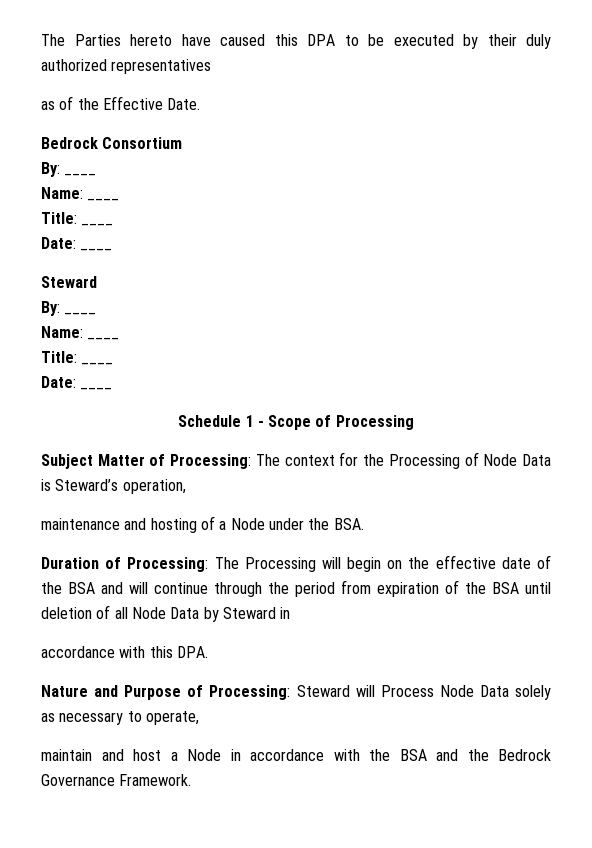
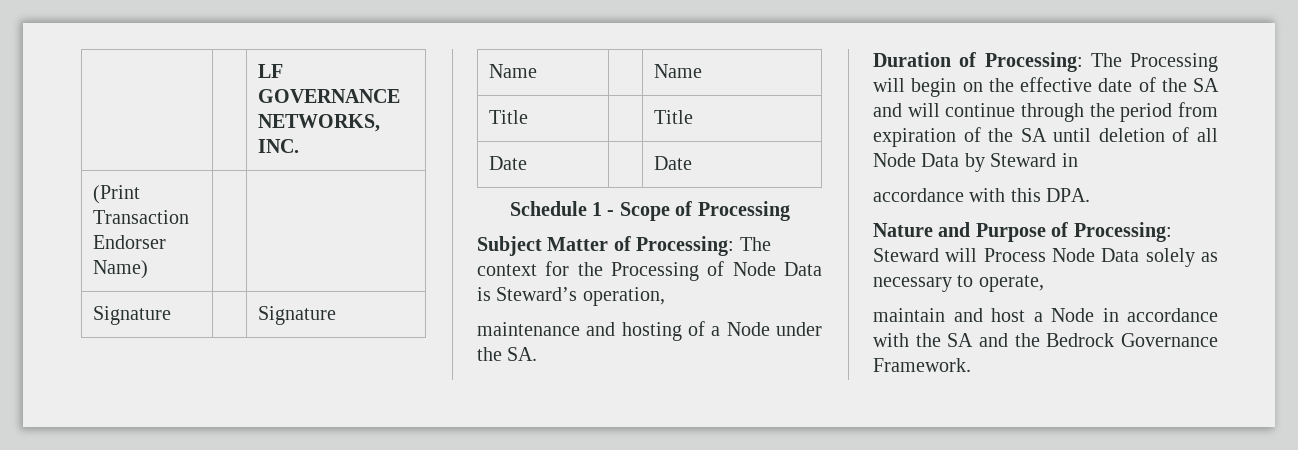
[41,34,551,49] [41,59,212,74] [41,96,201,110] [41,137,183,149] [41,162,97,177] [41,187,120,201] [41,212,114,226] [41,237,113,251] [41,276,97,288] [41,301,97,316] [41,326,120,340] [41,351,114,365] [41,376,113,390] The Parties hereto have caused this DPA to be executed by their duly authorized representatives // as of the Effective Date. // Bedrock Consortium // By: ____ // Name: ____ // Title: ____ // Date: ____ // Steward // By: ____ // Name: ____ // Title: ____ // Date: ____ -> [257,64,283,78] [257,89,400,103] [257,114,380,132] [257,139,299,153] [92,185,140,204] [92,210,189,224] [92,235,166,249] [92,260,148,279] [92,306,171,325] [257,306,336,325] [488,64,537,78] [653,64,702,78] [488,110,528,124] [653,110,693,124] [488,156,527,170] [653,156,692,170] | | LF GOVERNANCE NETWORKS, INC. // (Print Transaction Endorser Name) | | // Signature | | Signature // Name | | Name // Title | | Title // Date | | Date
[333,518,364,530] BSA. -> [507,347,538,361] SA.
[68,582,95,594] BSA -> [1193,78,1219,92] SA
[492,582,519,594] BSA -> [1020,128,1047,142] SA
[399,749,427,761] BSA -> [947,333,974,347] SA

